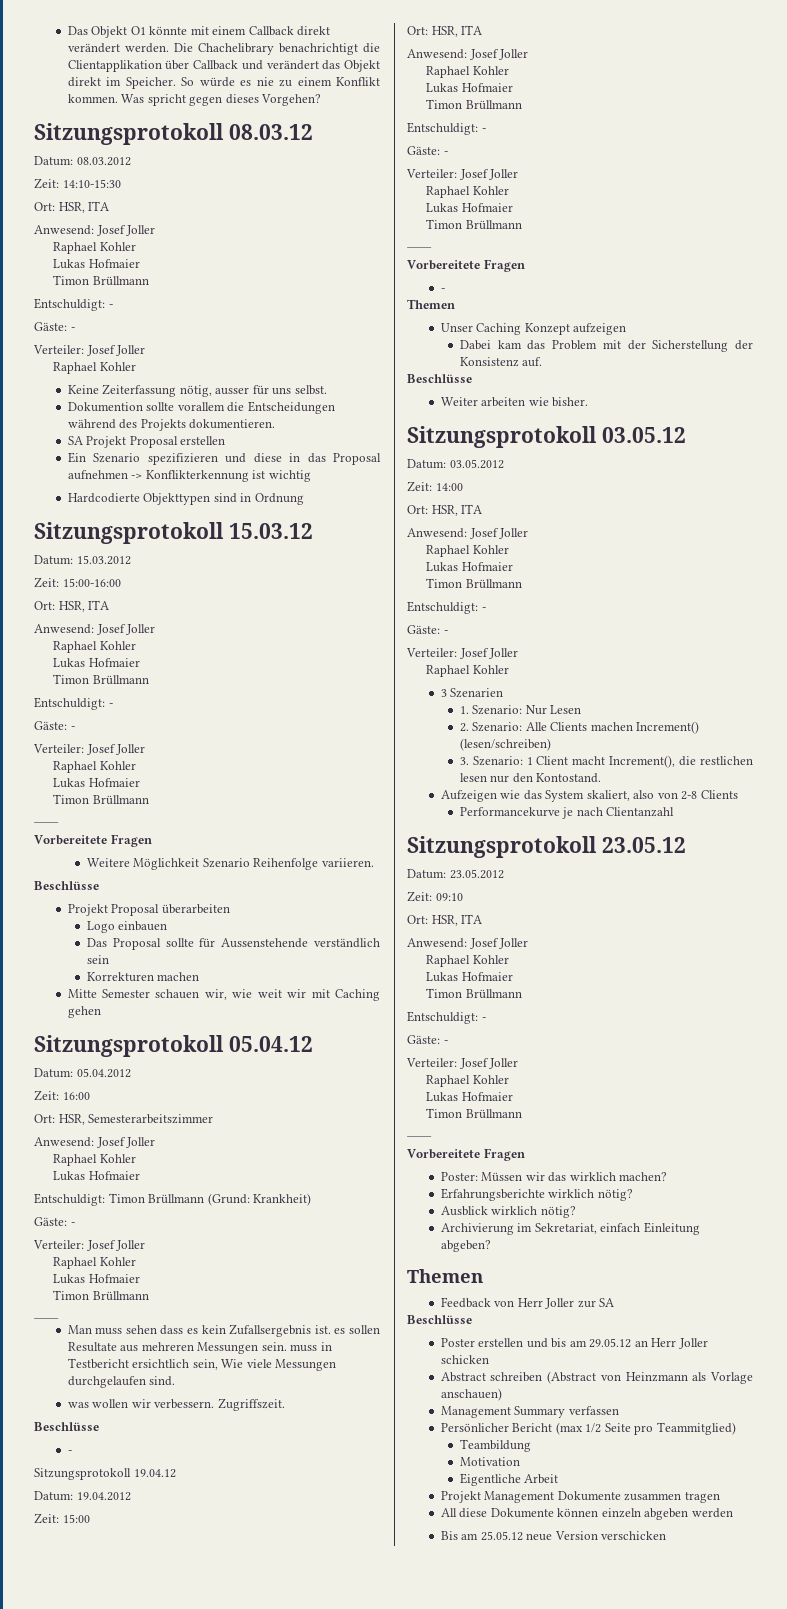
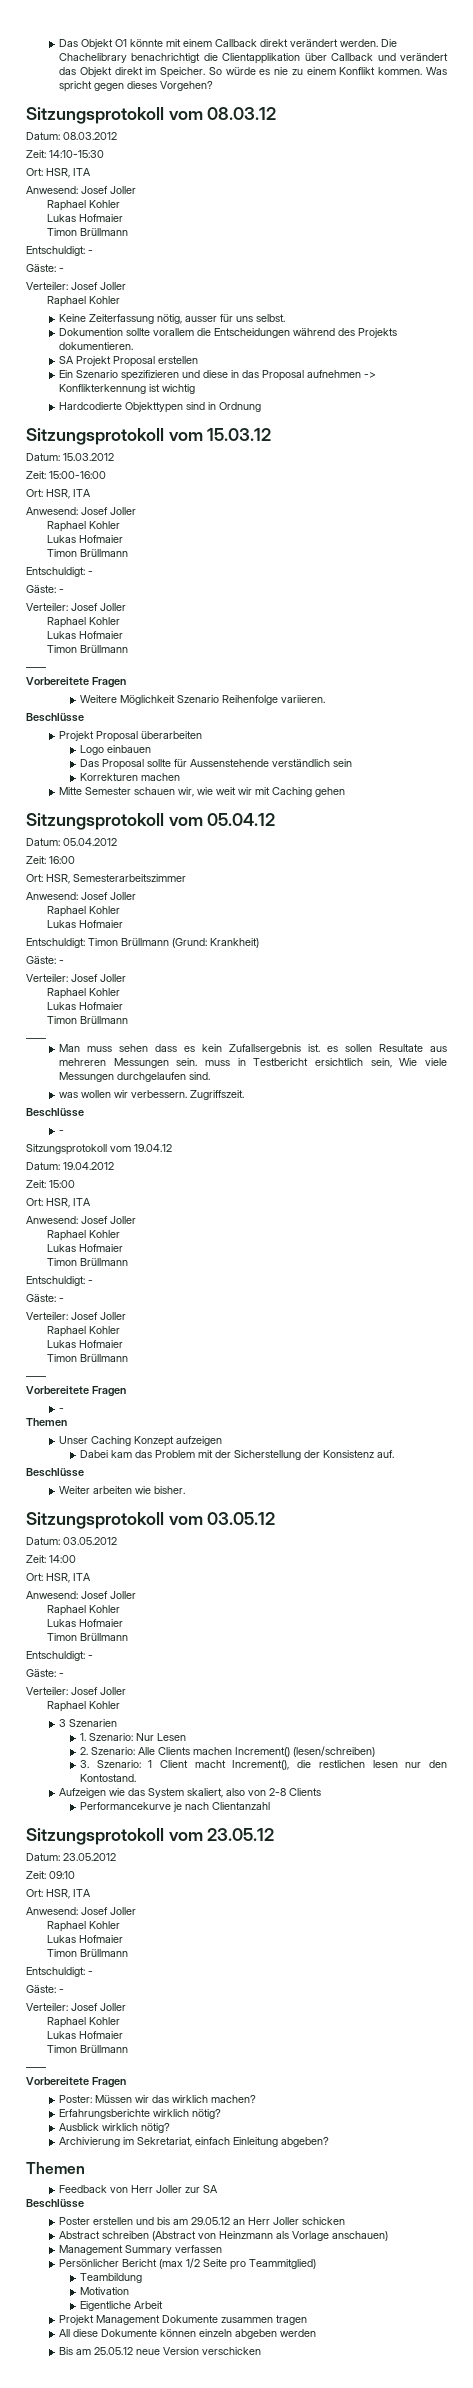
(224, 134) none -> [168,111,203,120] vom
(224, 533) none -> [168,432,203,441] vom
(224, 1046) none -> [168,817,203,826] vom
(131, 1474) none -> [110,1146,131,1152] vom
(597, 437) none -> [168,1516,203,1525] vom
(597, 847) none -> [168,1832,203,1841] vom

